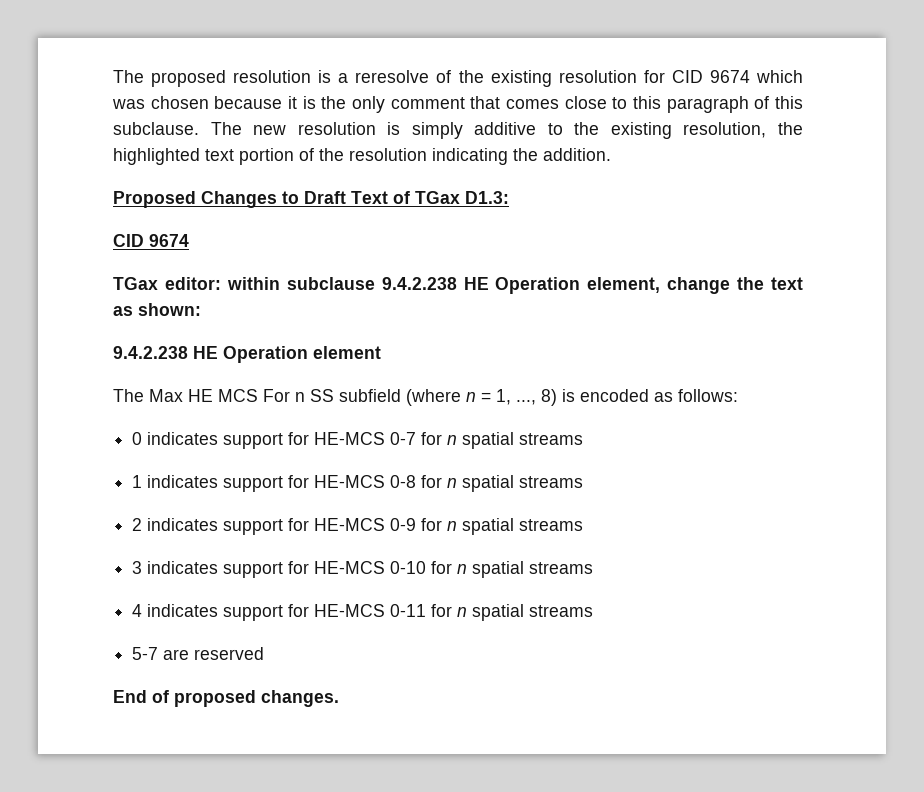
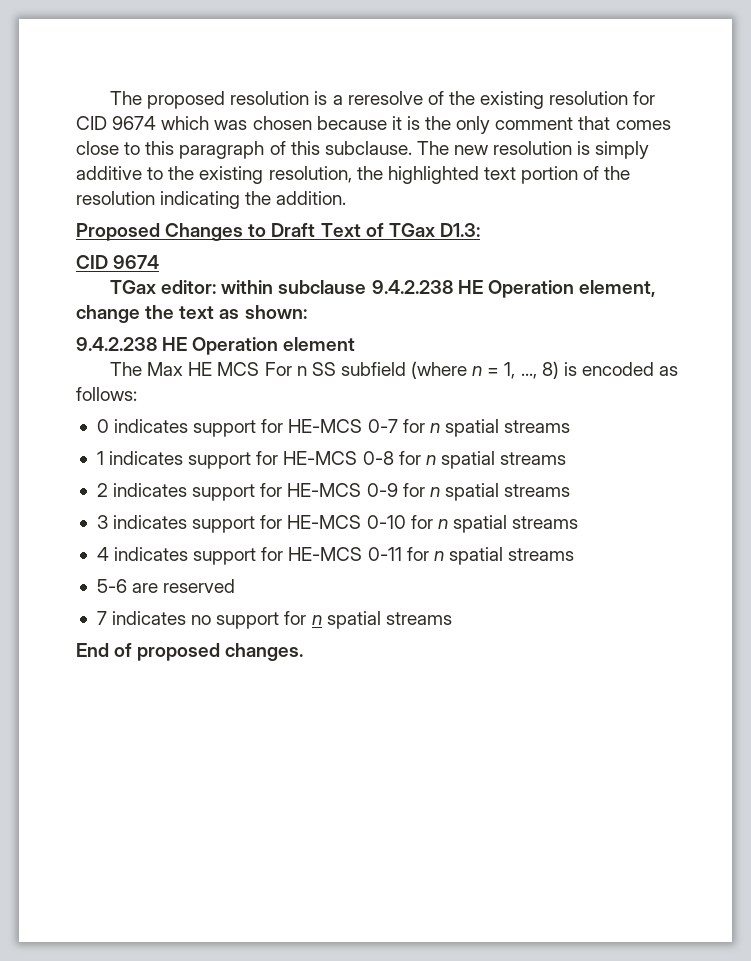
[132,647,159,660] 5-7 -> [96,579,127,593] 5-6
(265, 653) none -> [96,611,452,629] // 7 indicates no support for n spatial streams

